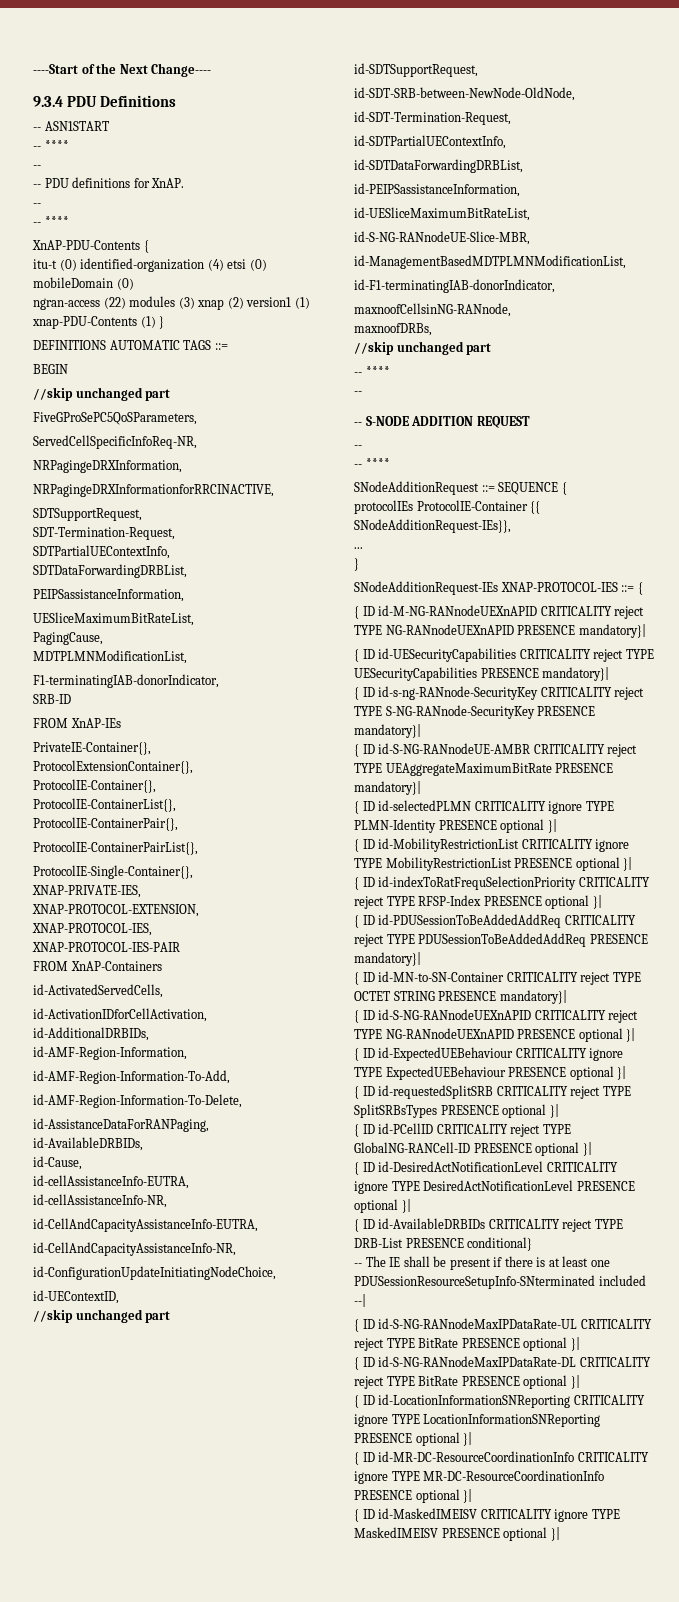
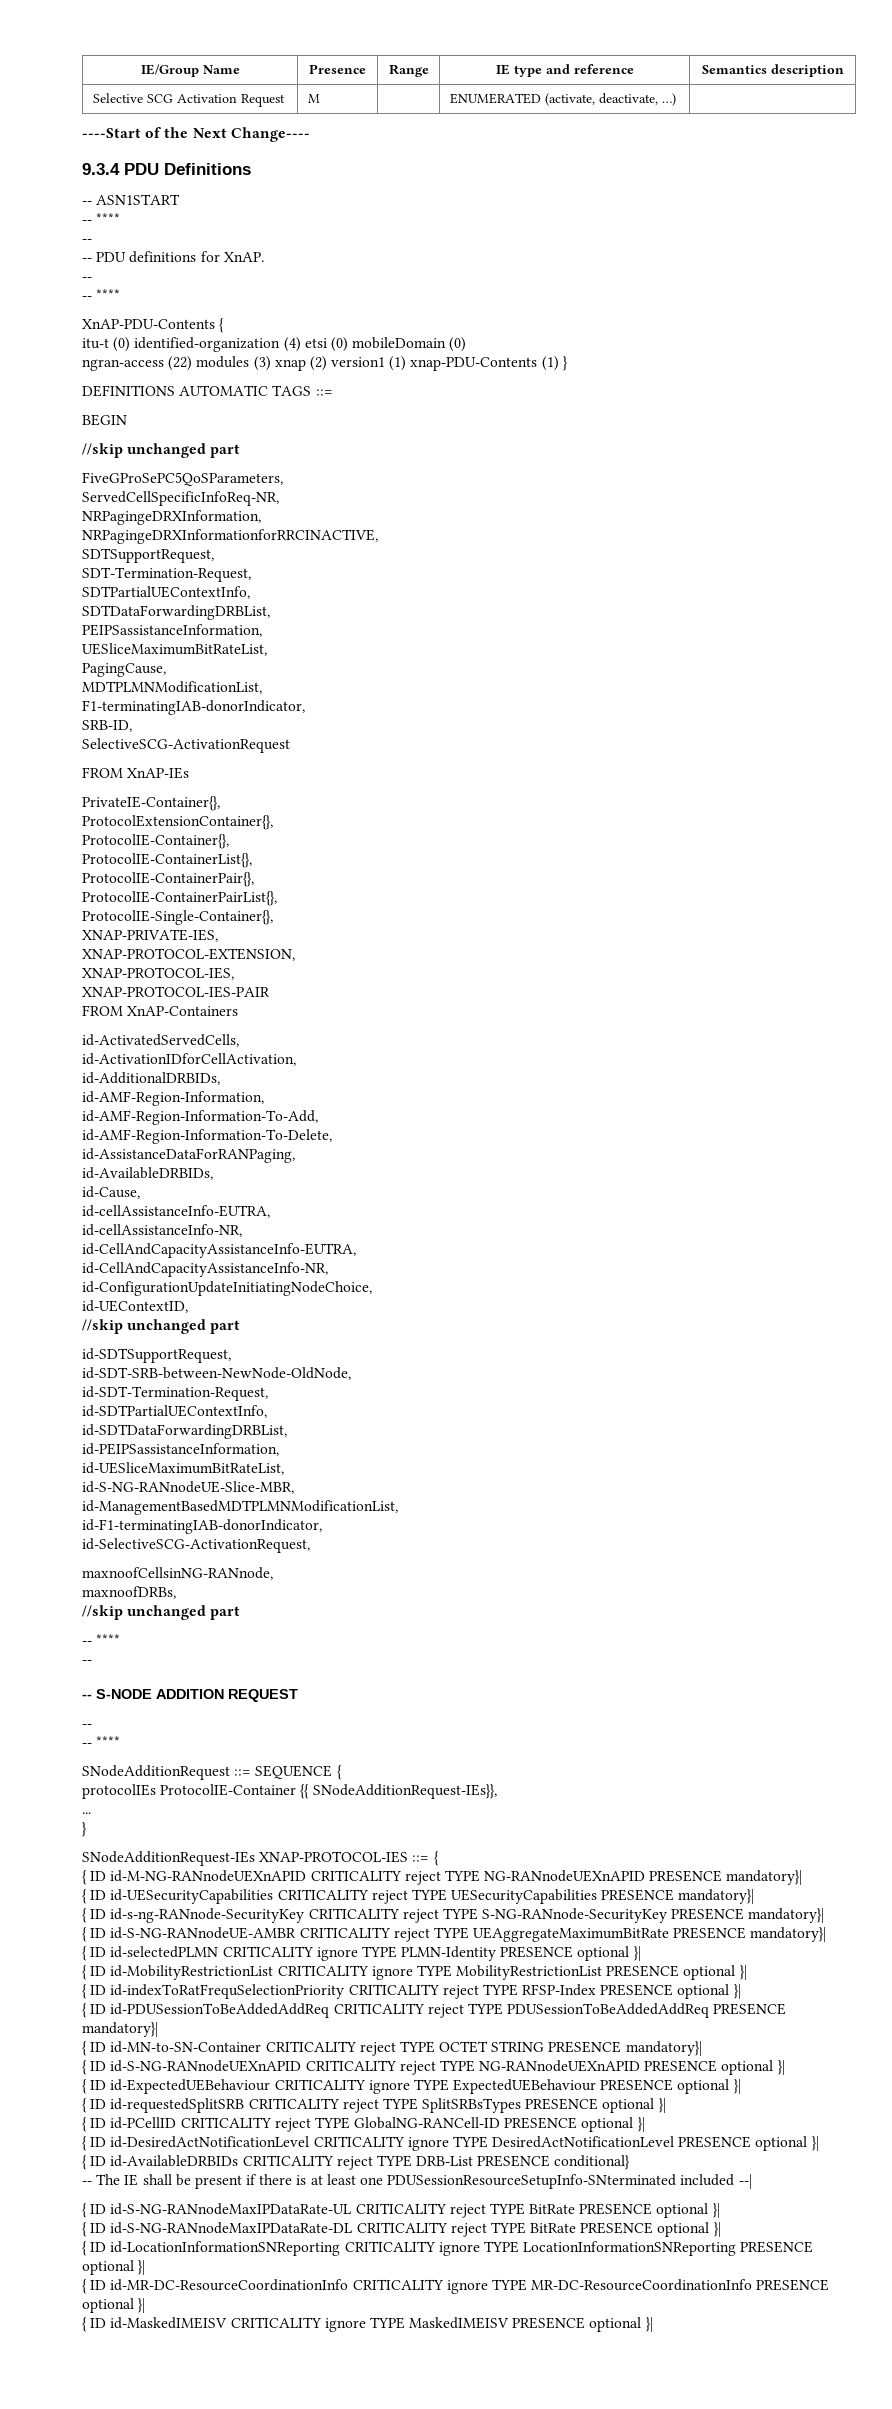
(33, 69) none -> [140,64,240,77] [309,64,366,74] [388,64,429,77] [495,64,634,77] [701,64,844,77] [92,93,285,107] [307,94,320,103] [449,93,676,106] IE/Group Name | Presence | Range | IE type and reference | Semantics description // Selective SCG Activation Request | M | | ENUMERATED (activate, deactivate, …) | //
[33,694,71,704] SRB-ID -> [82,720,132,732] [82,738,290,753] SRB-ID, // SelectiveSCG-ActivationRequest
(555, 286) none -> [82,1538,310,1553] // id-SelectiveSCG-ActivationRequest,

